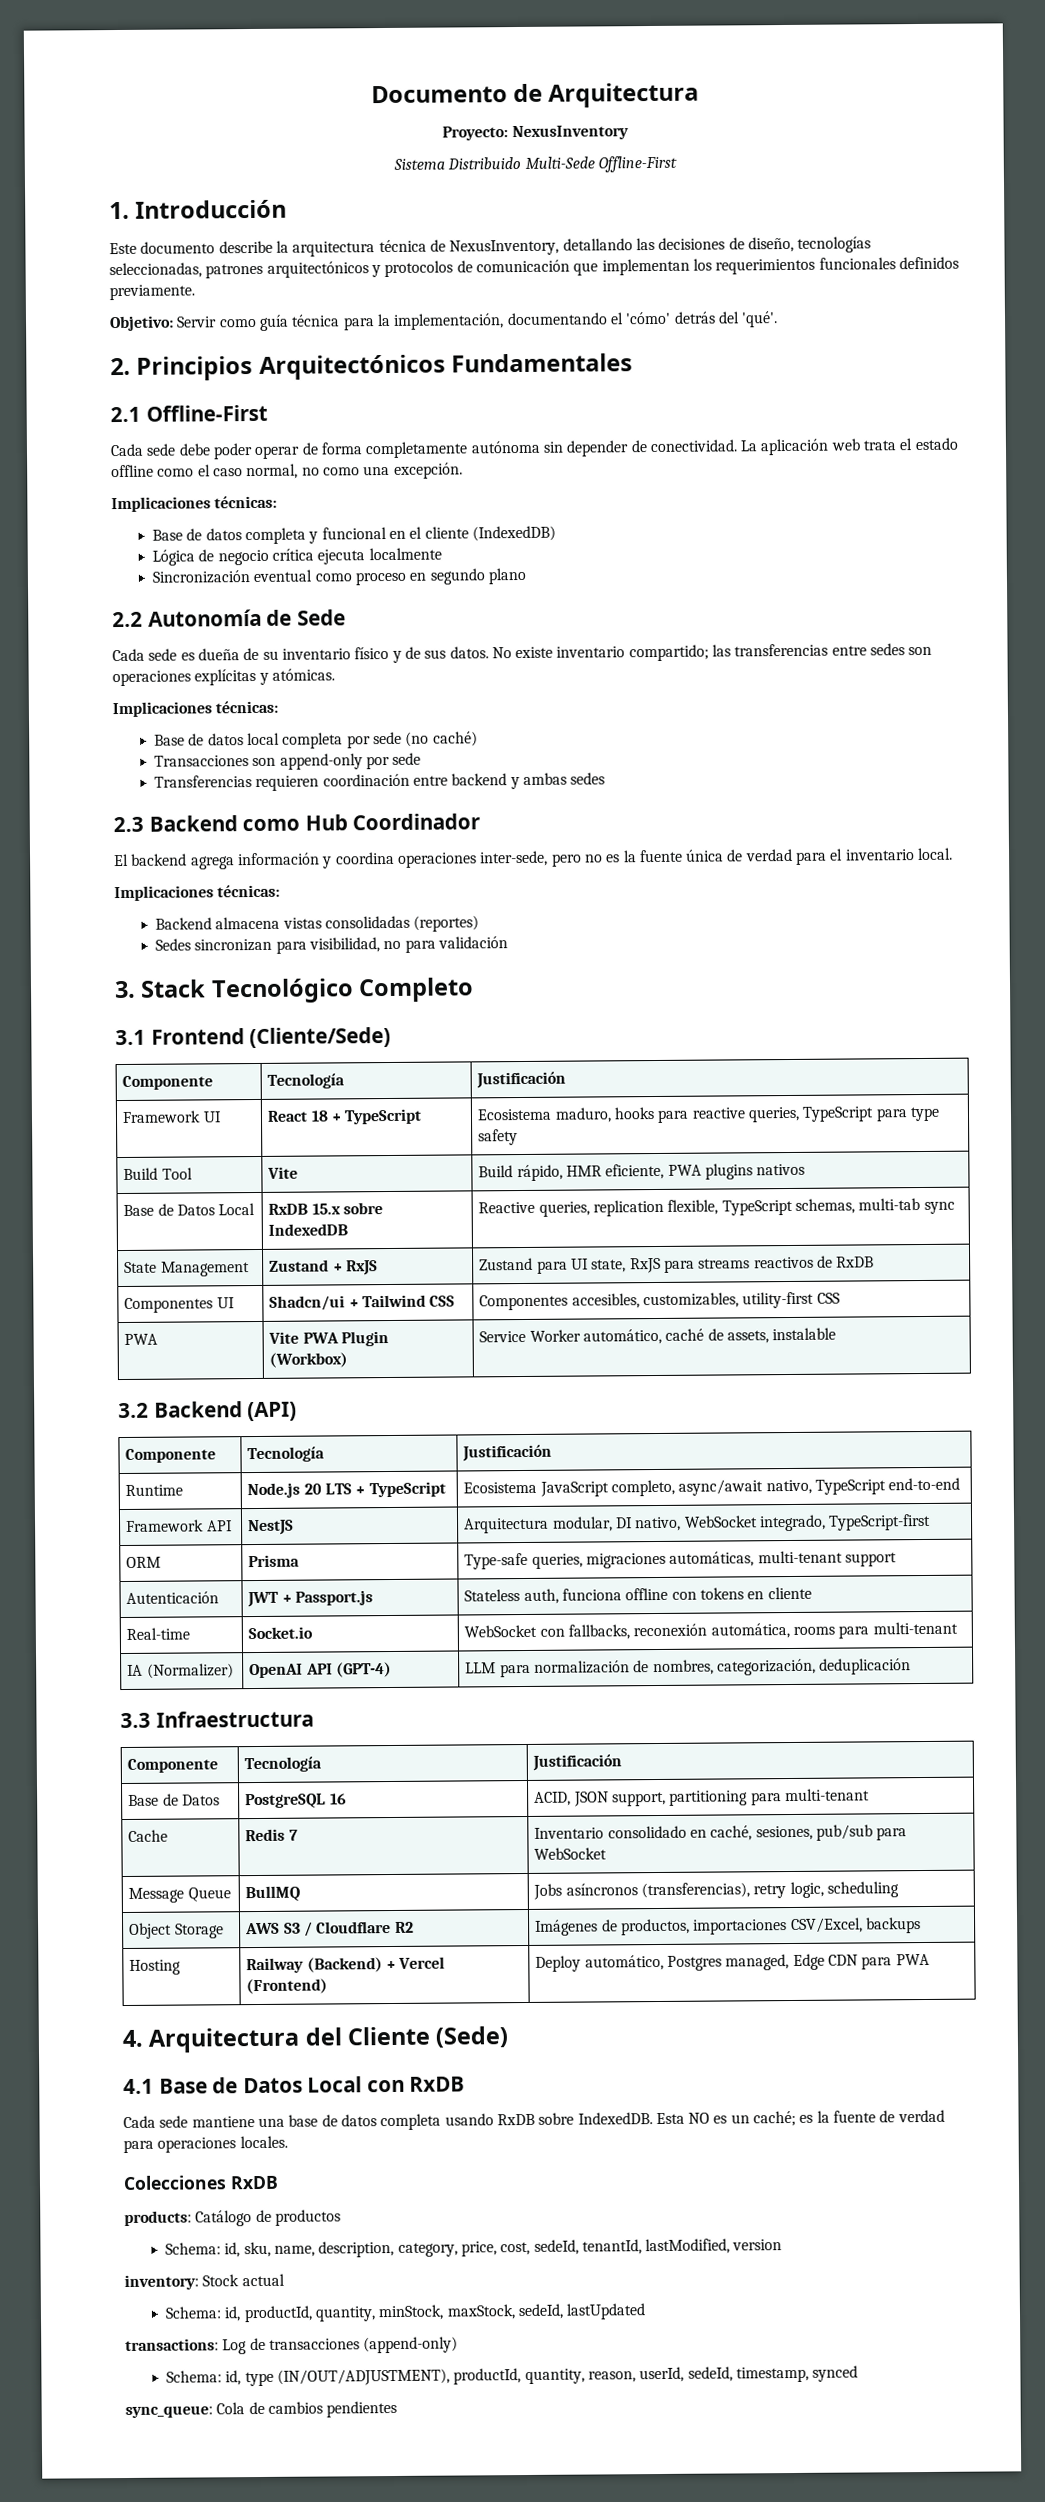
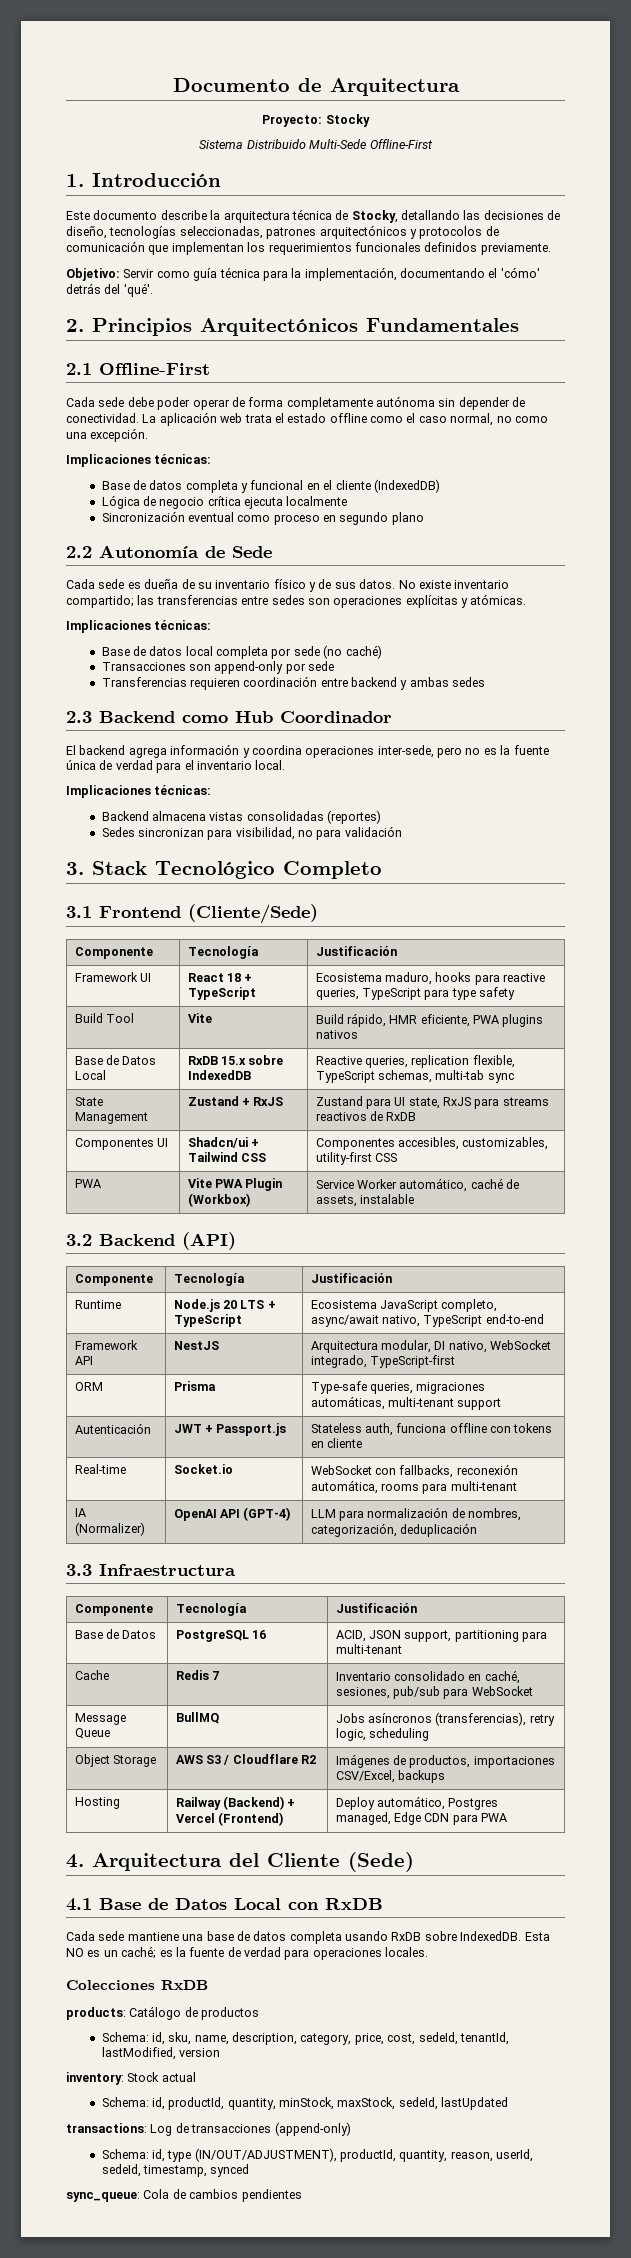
[511,125,629,141] NexusInventory -> [325,114,370,127] Stocky
[449,239,560,256] NexusInventory, -> [351,210,398,223] Stocky,

